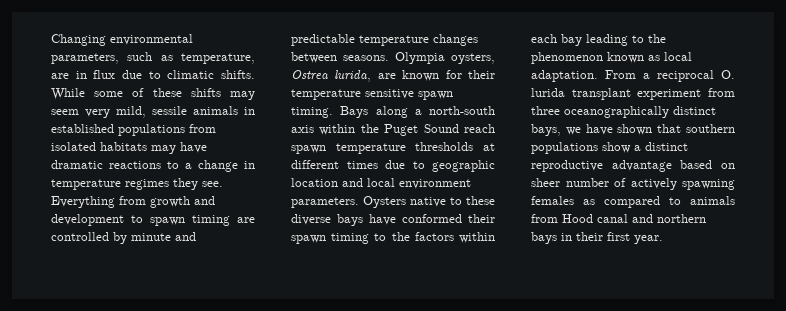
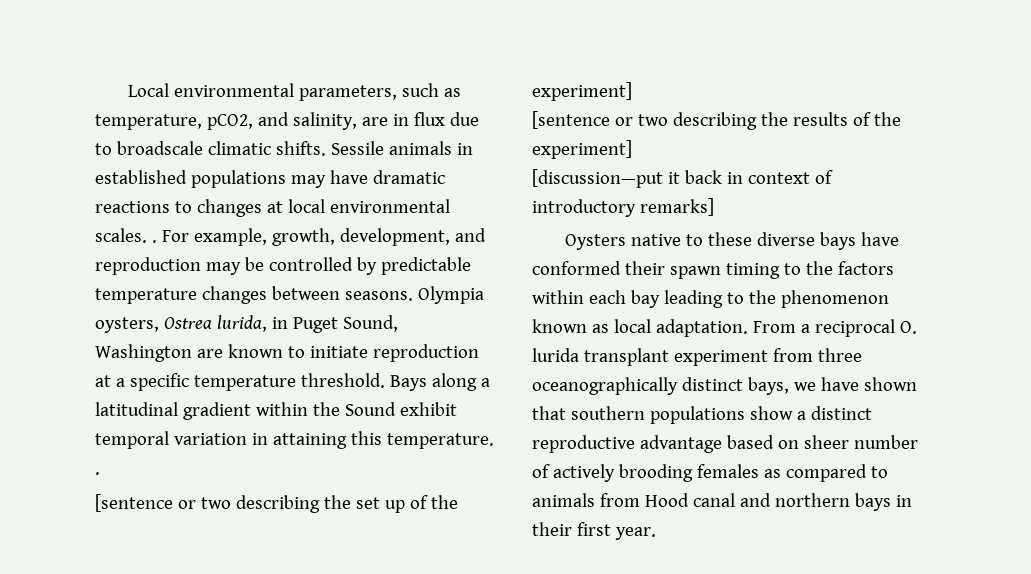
[51,34,106,46] Changing -> [127,83,169,97] Local
(255, 58) none -> [206,112,357,130] pCO2, and salinity,
(161, 75) none -> [116,141,203,155] broadscale
[51,88,255,100] [51,106,187,118] While some of these shifts may seem very mild, sessile -> [330,141,384,155] Sessile
[189,124,216,133] [51,142,147,151] from isolated habitats -> (286, 179) none
[185,160,255,172] [51,178,223,190] [51,196,215,208] [51,214,255,226] [51,232,196,244] a change in temperature regimes they see. Everything from growth and development to spawn timing are controlled by minute and -> [196,199,450,217] [95,228,486,246] [95,257,377,275] changes at local environmental scales. . For example, growth, development, and reproduction may be controlled by
[377,70,495,81] [291,89,453,100] [291,106,495,118] [291,124,495,136] [291,142,495,154] [291,160,495,172] [291,178,471,189] [291,197,359,208] are known for their temperature sensitive spawn timing. Bays along a north-south axis within the Puget Sound reach spawn temperature thresholds at different times due to geographic location and local environment parameters. -> [271,315,398,333] [95,344,479,362] [95,373,490,391] [95,402,457,420] [95,431,494,449] [95,472,100,475] [95,494,458,513] [532,82,632,101] [532,111,901,130] [532,140,632,159] [532,169,833,188] [532,198,714,217] in Puget Sound, Washington are known to initiate reproduction at a specific temperature threshold. Bays along a latitudinal gradient within the Sound exhibit temporal variation in attaining this temperature. . // [sentence or two describing the set up of the experiment] // [sentence or two describing the results of the experiment] // [discussion—put it back in context of introductory remarks] //
[682,179,735,190] spawning -> [618,464,693,482] brooding

